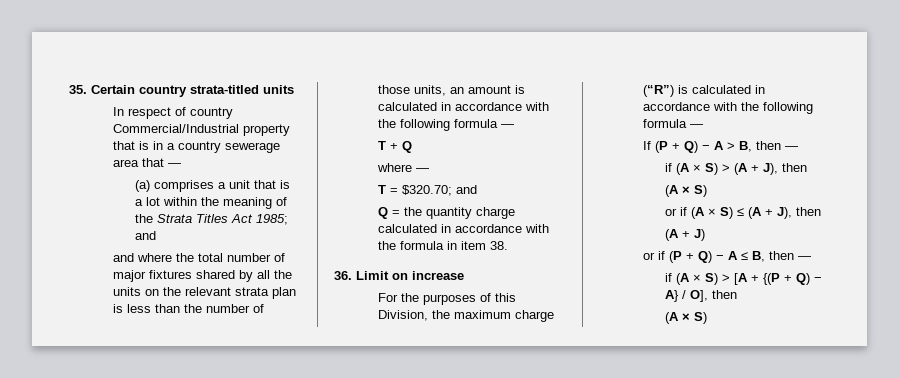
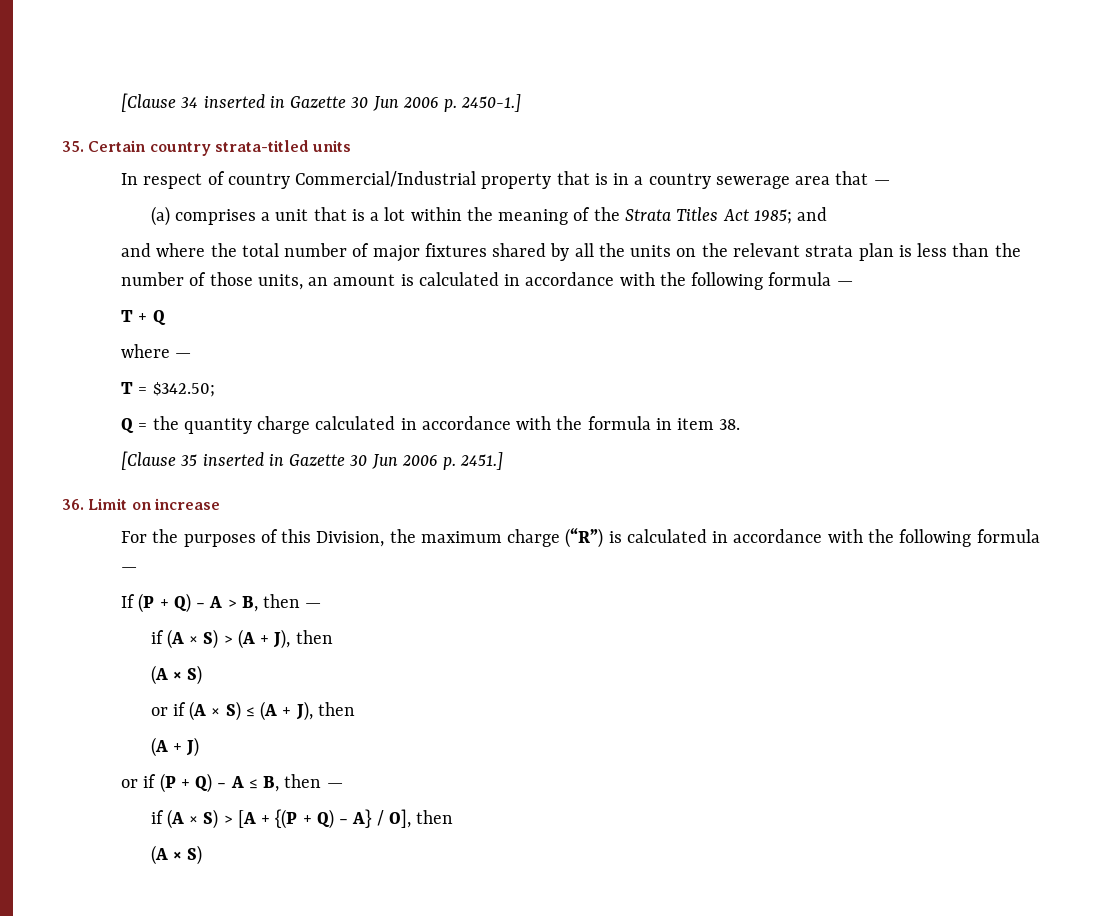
(69, 89) none -> [121,93,522,112] [Clause 34 inserted in Gazette 30 Jun 2006 p. 2450-1.] //
[402,185,478,196] $320.70; and -> [152,382,215,397] $342.50;
(509, 245) none -> [121,451,504,470] // [Clause 35 inserted in Gazette 30 Jun 2006 p. 2451.]

